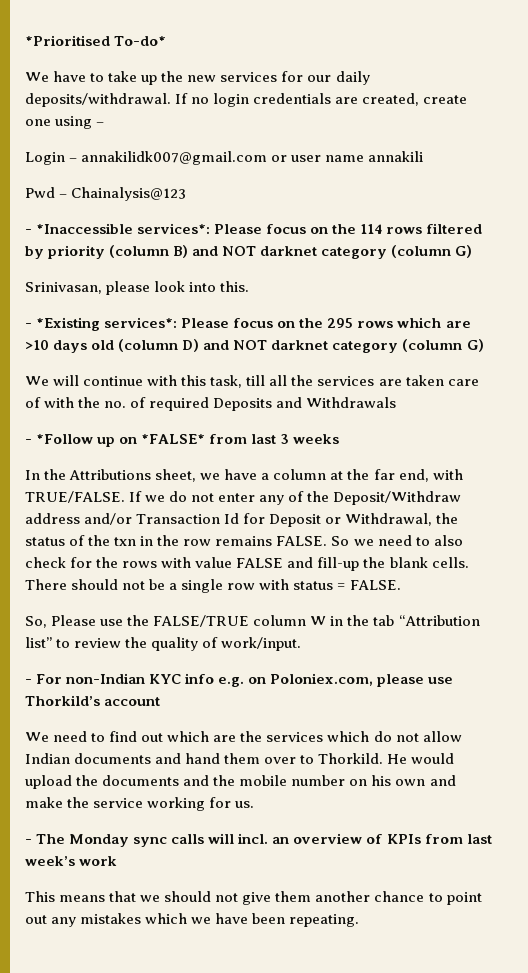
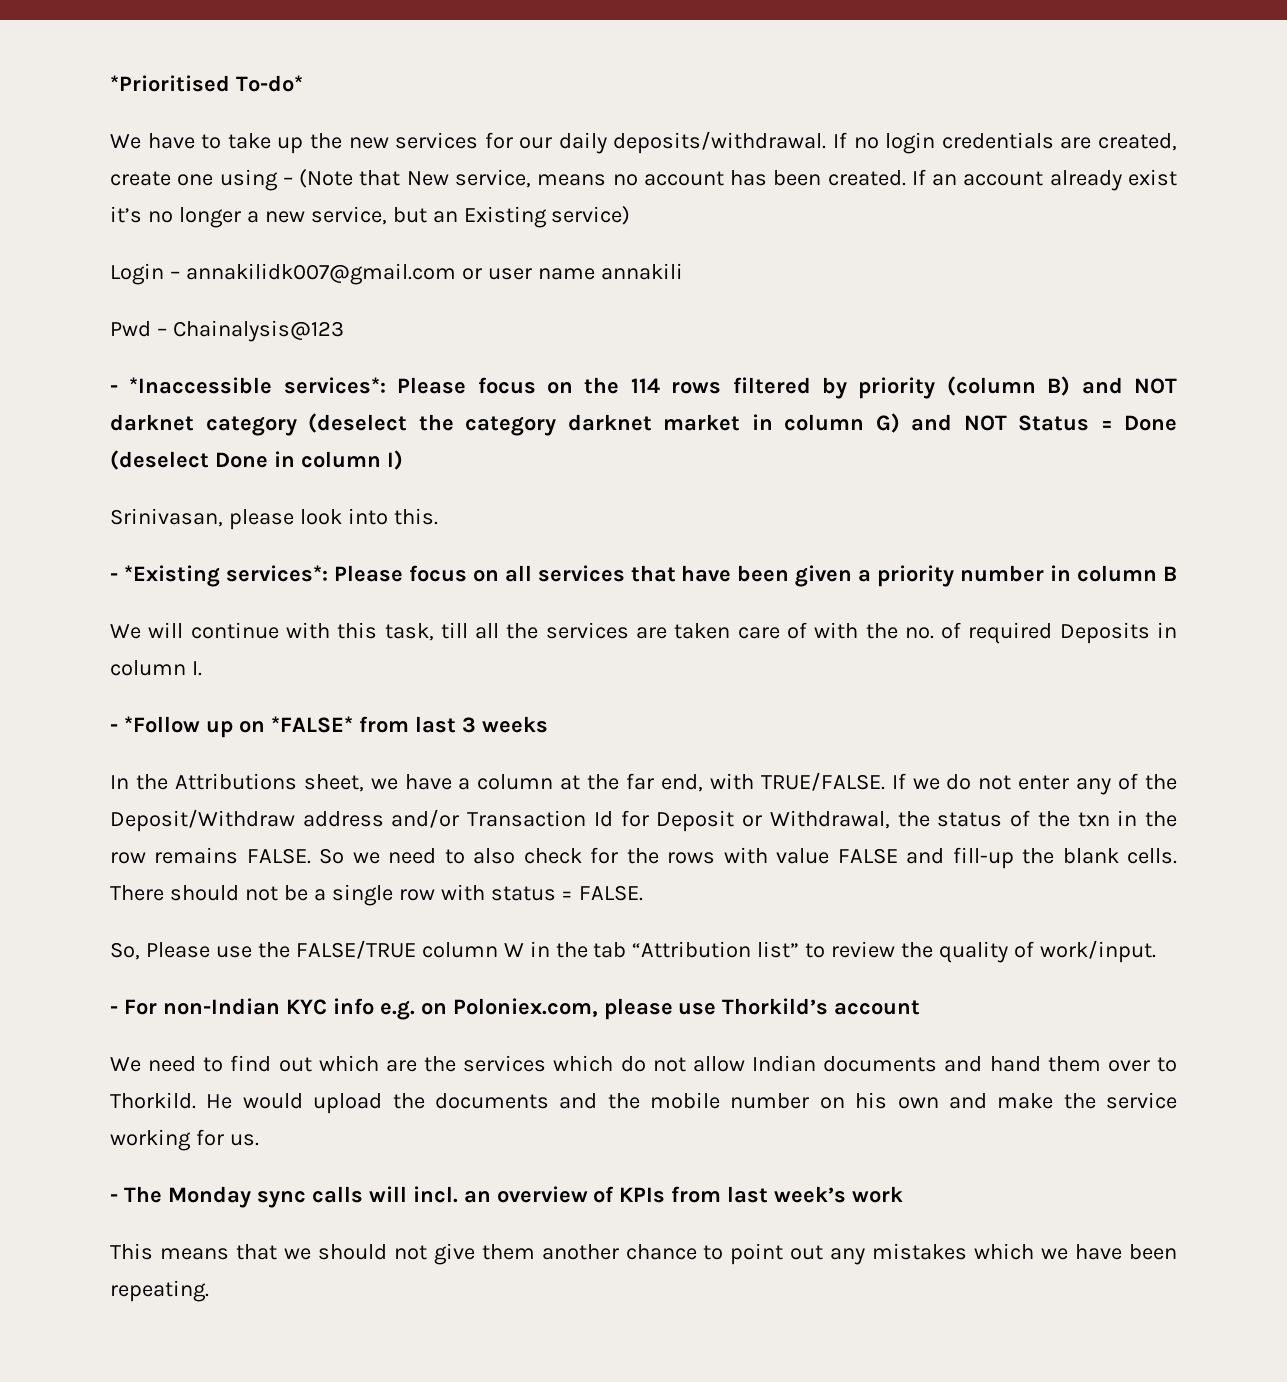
(105, 124) none -> [299,169,1178,191] [110,206,631,228] (Note that New service, means no account has been created. If an account already exist it’s no longer a new service, but an Existing service)
[391,245,473,258] (column G) -> [308,413,1177,436] [110,450,403,470] (deselect the category darknet market in column G) and NOT Status = Done (deselect Done in column I)
[299,317,471,328] [25,339,484,353] the 295 rows which are >10 days old (column D) and NOT darknet category (column G) -> [504,565,1177,587] all services that have been given a priority number in column B
[276,397,397,408] and Withdrawals -> [1156,622,1177,638] [110,660,202,676] in column I.

